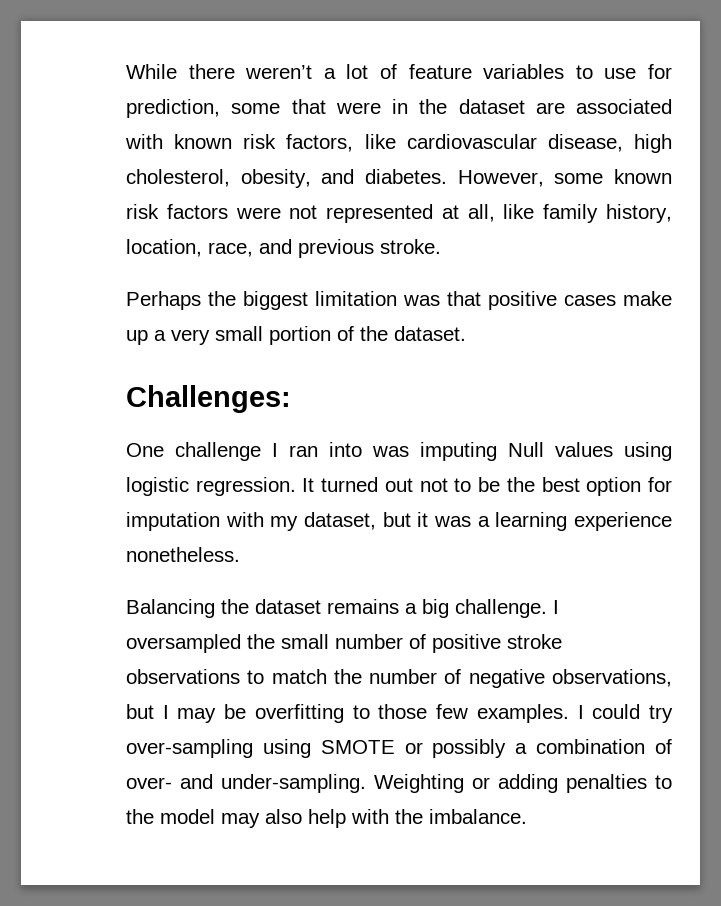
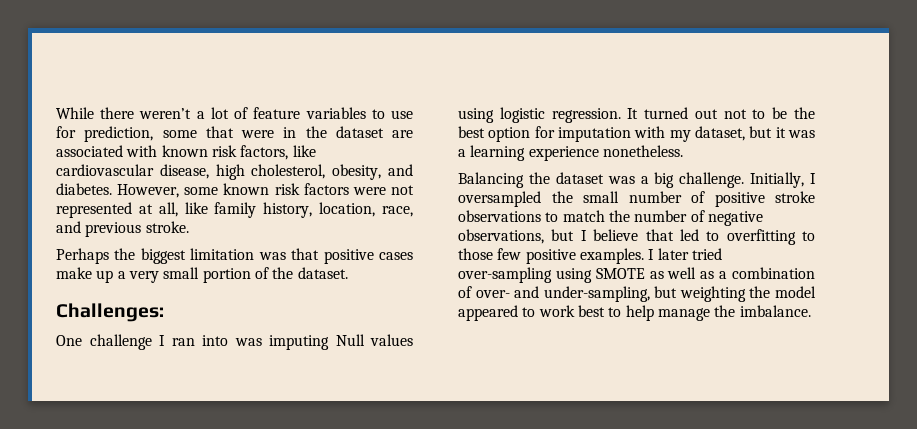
[327,599,399,614] remains -> [607,176,635,184] was
(547, 608) none -> [750,172,805,188] Initially,
[177,704,247,723] may be -> [593,229,720,241] believe that led to
(469, 711) none -> [525,249,576,264] positive
[592,704,674,723] could try -> [657,248,722,260] later tried
[404,739,507,758] or possibly -> [649,267,715,279] as well as
[221,774,672,793] [126,809,389,828] under-sampling. Weighting or adding penalties to the model may also help with -> [543,286,816,302] [458,305,710,321] under-sampling, but weighting the model appeared to work best to help manage

